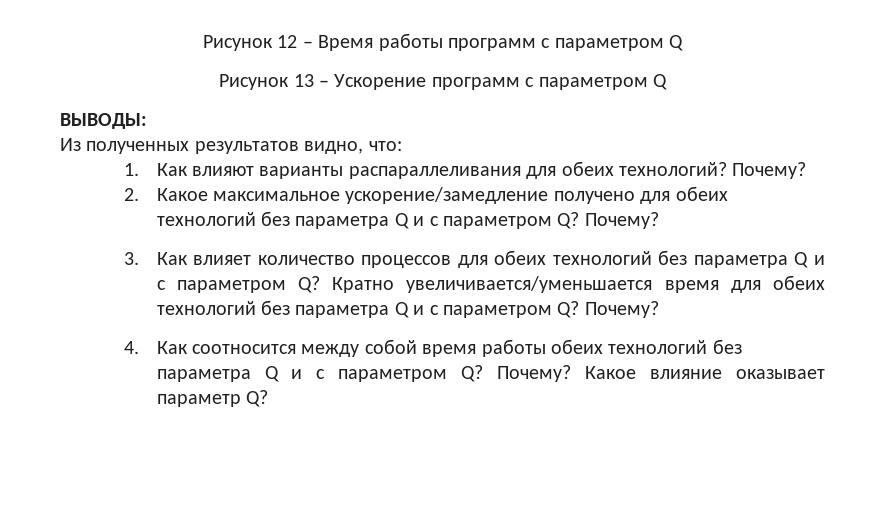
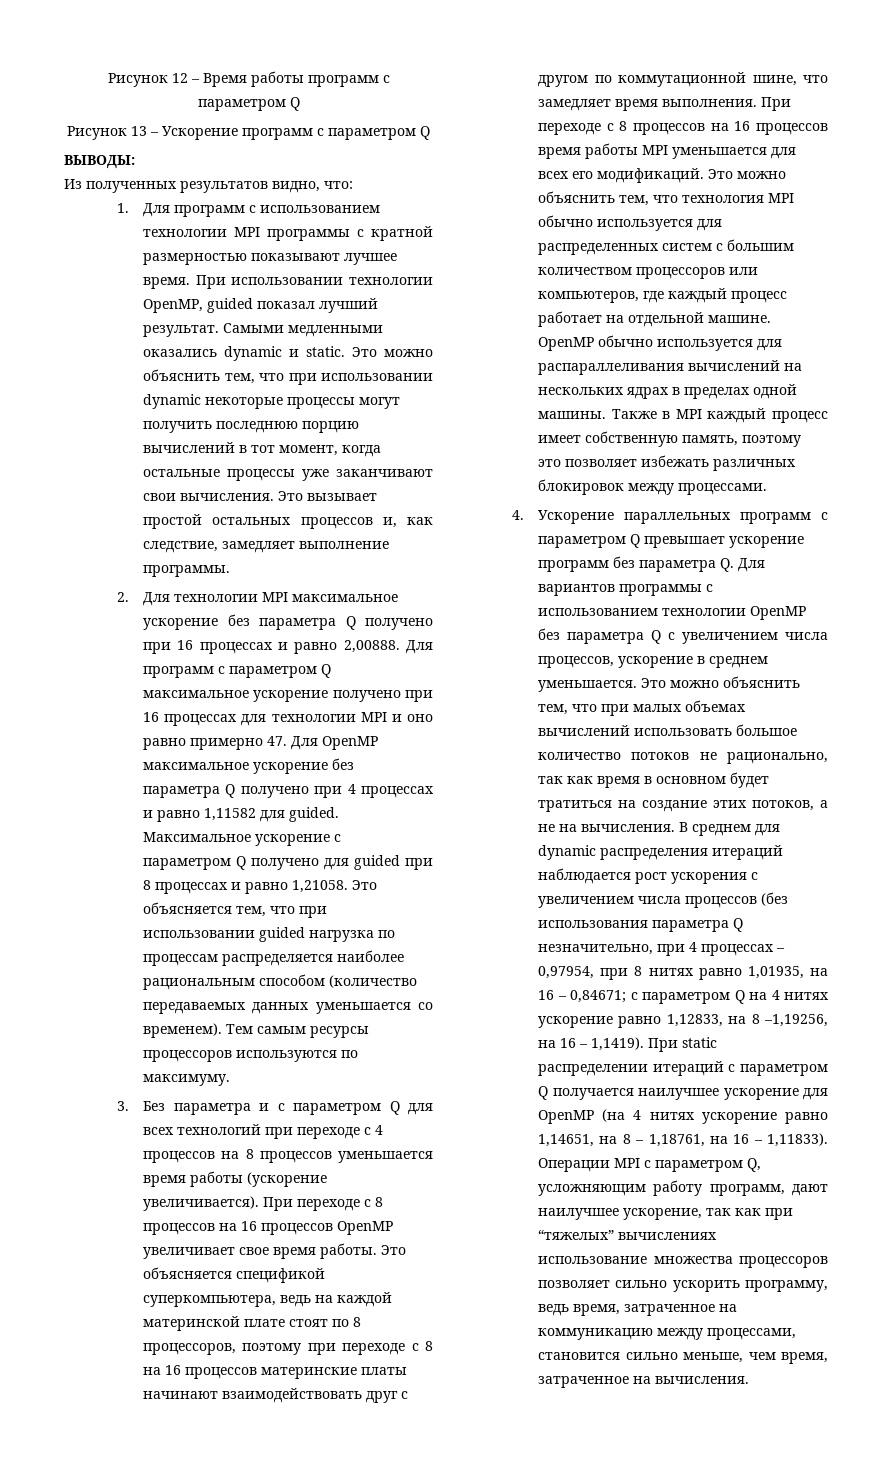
[156,161,807,179] [124,186,728,204] [156,211,659,229] [124,250,825,268] [156,275,825,293] [156,300,659,318] [124,339,742,357] [156,365,825,382] [156,390,268,407] Как влияют варианты распараллеливания для обеих технологий? Почему? // 2. Какое максимальное ускорение/замедление получено для обеих технологий без параметра Q и с параметром Q? Почему? // 3. Как влияет количество процессов для обеих технологий без параметра Q и с параметром Q? Кратно увеличивается/уменьшается время для обеих технологий без параметра Q и с параметром Q? Почему? // 4. Как соотносится между собой время работы обеих технологий без параметра Q и с параметром Q? Почему? Какое влияние оказывает параметр Q? -> [143,203,381,217] [143,226,433,241] [143,253,398,265] [143,275,433,289] [143,298,379,313] [143,323,384,337] [143,346,433,361] [143,369,433,385] [143,394,401,409] [143,421,360,433] [143,442,382,457] [143,469,433,481] [143,491,378,501] [143,514,433,529] [143,541,390,553] [143,565,231,577] [116,592,399,606] [143,614,433,630] [143,640,433,654] [143,664,332,678] [143,690,433,702] [143,712,434,726] [143,736,379,750] [143,758,355,774] [143,784,434,798] [143,807,340,822] [143,832,342,846] [143,855,433,870] [143,880,378,894] [143,902,328,918] [143,927,396,942] [143,950,405,966] [143,974,418,990] [143,1002,433,1014] [143,1023,370,1038] [143,1050,359,1062] [143,1074,231,1086] [116,1101,433,1115] [143,1124,384,1139] [143,1149,433,1163] [143,1171,328,1187] [143,1196,384,1211] [143,1221,394,1235] [143,1243,407,1259] [143,1267,326,1283] [143,1292,393,1307] [143,1316,362,1331] [143,1341,433,1355] [143,1365,408,1379] [143,1388,409,1403] [538,72,828,87] [538,97,792,111] [538,121,828,135] [538,143,797,159] [538,168,787,183] [538,191,795,206] [538,215,723,231] [538,239,795,255] [538,267,759,279] [538,288,788,303] [538,311,772,327] [538,335,783,351] [538,360,803,375] [538,384,798,399] [538,408,828,423] [538,431,802,447] [538,455,797,471] [538,479,768,495] [511,510,828,524] [538,534,805,548] [538,556,766,572] [538,584,714,596] [538,606,807,620] [538,628,828,644] [538,656,769,668] [538,676,801,692] [538,700,747,716] [538,724,798,736] [538,752,828,764] [538,772,770,788] [538,800,828,812] [538,822,781,836] [538,845,784,860] [538,868,759,884] [538,892,789,908] [538,918,744,932] [538,942,786,956] [538,966,828,980] [538,990,829,1004] [538,1014,828,1028] [538,1037,718,1052] [538,1061,828,1076] [538,1086,828,1100] [538,1109,828,1124] [538,1133,828,1147] [538,1158,762,1172] [538,1180,828,1196] [538,1208,794,1220] [538,1229,718,1240] [538,1256,828,1268] [538,1280,828,1292] [538,1304,738,1316] [538,1328,797,1340] [538,1352,828,1364] [538,1376,750,1388] Для программ с использованием технологии MPI программы с кратной размерностью показывают лучшее время. При использовании технологии OpenMP, guided показал лучший результат. Самыми медленными оказались dynamic и static. Это можно объяснить тем, что при использовании dynamic некоторые процессы могут получить последнюю порцию вычислений в тот момент, когда остальные процессы уже заканчивают свои вычисления. Это вызывает простой остальных процессов и, как следствие, замедляет выполнение программы. // 2. Для технологии MPI максимальное ускорение без параметра Q получено при 16 процессах и равно 2,00888. Для программ с параметром Q максимальное ускорение получено при 16 процессах для технологии MPI и оно равно примерно 47. Для OpenMP максимальное ускорение без параметра Q получено при 4 процессах и равно 1,11582 для guided. Максимальное ускорение с параметром Q получено для guided при 8 процессах и равно 1,21058. Это объясняется тем, что при использовании guided нагрузка по процессам распределяется наиболее рациональным способом (количество передаваемых данных уменьшается со временем). Тем самым ресурсы процессоров используются по максимуму. // 3. Без параметра и с параметром Q для всех технологий при переходе с 4 процессов на 8 процессов уменьшается время работы (ускорение увеличивается). При переходе с 8 процессов на 16 процессов OpenMP увеличивает свое время работы. Это объясняется спецификой суперкомпьютера, ведь на каждой материнской плате стоят по 8 процессоров, поэтому при переходе с 8 на 16 процессов материнские платы начинают взаимодействовать друг с другом по коммутационной шине, что замедляет время выполнения. При переходе с 8 процессов на 16 процессов время работы MPI уменьшается для всех его модификаций. Это можно объяснить тем, что технология MPI обычно используется для распределенных систем с большим количеством процессоров или компьютеров, где каждый процесс работает на отдельной машине. OpenMP обычно используется для распараллеливания вычислений на нескольких ядрах в пределах одной машины. Также в MPI каждый процесс имеет собственную память, поэтому это позволяет избежать различных блокировок между процессами. // 4. Ускорение параллельных программ с параметром Q превышает ускорение программ без параметра Q. Для вариантов программы с использованием технологии OpenMP без параметра Q с увеличением числа процессов, ускорение в среднем уменьшается. Это можно объяснить тем, что при малых объемах вычислений использовать большое количество потоков не рационально, так как время в основном будет тратиться на создание этих потоков, а не на вычисления. В среднем для dynamic распределения итераций наблюдается рост ускорения с увеличением числа процессов (без использования параметра Q незначительно, при 4 процессах – 0,97954, при 8 нитях равно 1,01935, на 16 – 0,84671; с параметром Q на 4 нитях ускорение равно 1,12833, на 8 –1,19256, на 16 – 1,1419). При static распределении итераций с параметром Q получается наилучшее ускорение для OpenMP (на 4 нитях ускорение равно 1,14651, на 8 – 1,18761, на 16 – 1,11833). Операции MPI с параметром Q, усложняющим работу программ, дают наилучшее ускорение, так как при “тяжелых” вычислениях использование множества процессоров позволяет сильно ускорить программу, ведь время, затраченное на коммуникацию между процессами, становится сильно меньше, чем время, затраченное на вычисления.

